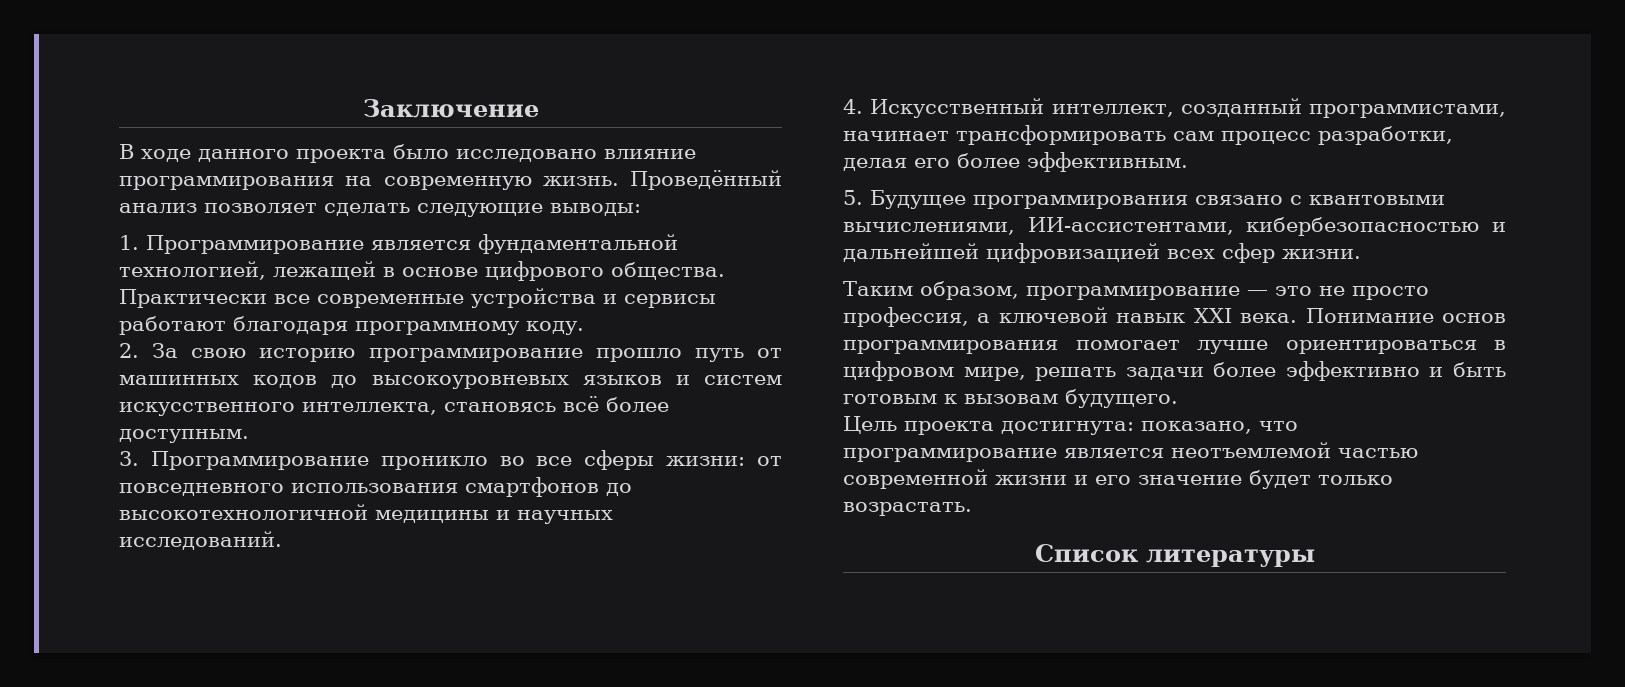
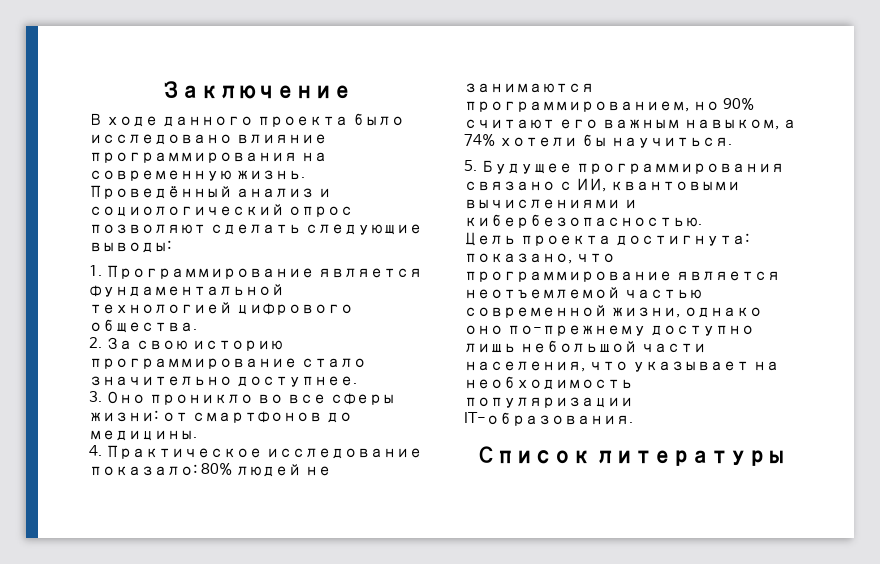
[204,203,317,213] позволяет -> [317,188,331,198] [89,204,353,217] [89,224,206,234] и социологический опрос позволяют
[119,261,725,281] [119,288,716,308] [119,316,584,335] технологией, лежащей в основе цифрового общества. Практически все современные устройства и сервисы работают благодаря программному коду. -> [89,302,353,315] [89,319,197,333] технологией цифрового общества.
[595,348,782,362] [119,375,782,389] [119,396,669,416] [119,429,249,443] прошло путь от машинных кодов до высокоуровневых языков и систем искусственного интеллекта, становясь всё более доступным. -> [300,358,366,368] [89,376,357,387] стало значительно доступнее.
[150,451,369,470] Программирование -> [105,391,145,404] Оно
[119,477,632,497] [119,504,613,524] [119,531,282,550] [843,98,1506,118] [843,125,1453,145] [843,152,1188,172] повседневного использования смартфонов до высокотехнологичной медицины и научных исследований. // 4. Искусственный интеллект, созданный программистами, начинает трансформировать сам процесс разработки, делая его более эффективным. -> [191,411,352,423] [89,430,197,441] [89,445,422,459] [89,462,331,477] [464,83,594,93] [464,97,754,112] [464,119,796,130] [464,133,732,148] смартфонов до медицины. // 4. Практическое исследование показало: 80% людей не занимаются программированием, но 90% считают его важным навыком, а 74% хотели бы научиться.
[1309,195,1445,205] [843,217,1506,236] [843,243,1361,263] [843,281,1429,300] [843,307,1506,327] [843,340,1506,354] [843,361,1506,381] [843,389,1178,408] квантовыми вычислениями, ИИ-ассистентами, кибербезопасностью и дальнейшей цифровизацией всех сфер жизни. // Таким образом, программирование — это не просто профессия, а ключевой навык XXI века. Понимание основ программирования помогает лучше ориентироваться в цифровом мире, решать задачи более эффективно и быть готовым к вызовам будущего. -> [575,178,740,192] [464,199,637,209] [464,214,702,228] ИИ, квантовыми вычислениями и кибербезопасностью.
[995,470,1393,489] [843,502,972,516] жизни и его значение будет только возрастать. -> [610,307,762,318] [464,325,754,336] [464,340,706,353] [464,361,779,372] [464,376,633,390] [464,397,633,408] [464,412,633,426] жизни, однако оно по-прежнему доступно лишь небольшой части населения, что указывает на необходимость популяризации IT-образования.

